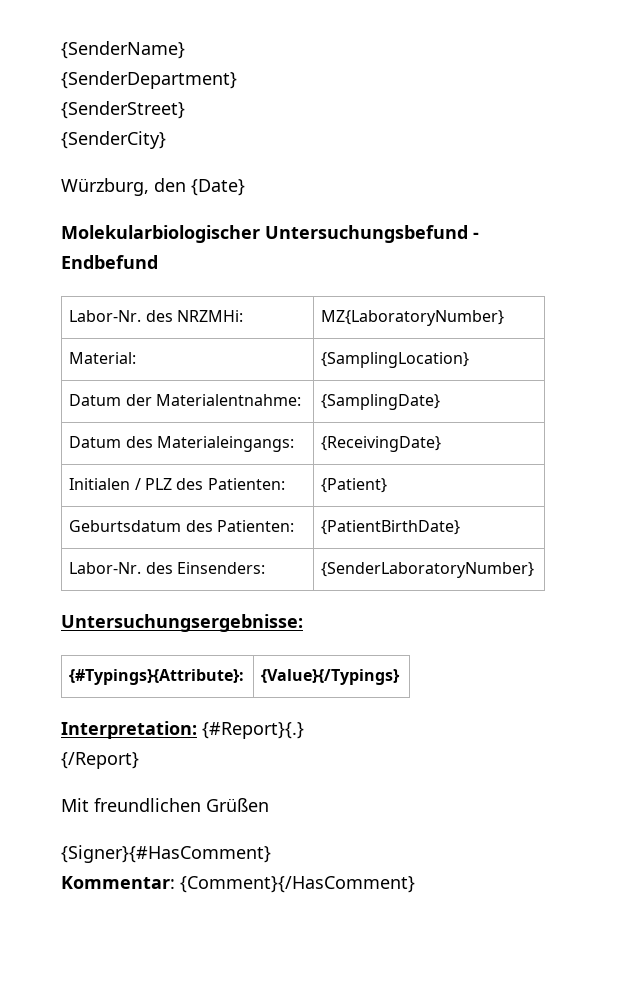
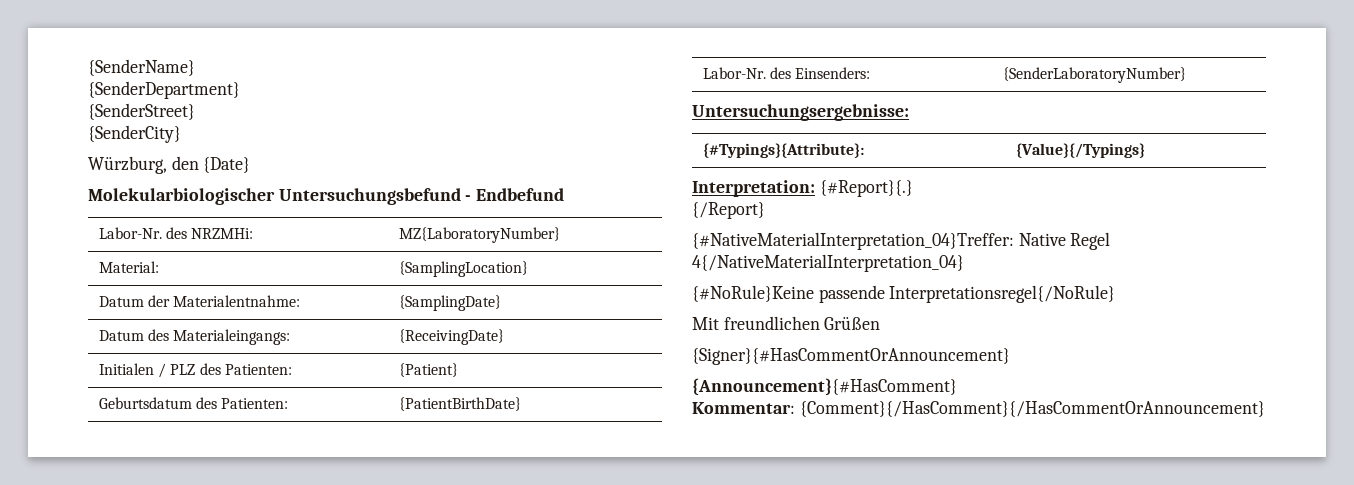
(139, 760) none -> [692,232,1111,250] [692,254,964,272] [692,285,1116,303] // {#NativeMaterialInterpretation_04}Treffer: Native Regel 4{/NativeMaterialInterpretation_04} // {#NoRule}Keine passende Interpretationsregel{/NoRule}
[61,845,271,863] {Signer}{#HasComment} -> [692,348,1010,365] [692,378,957,396] {Signer}{#HasCommentOrAnnouncement} // {Announcement}{#HasComment}
[180,876,415,893] {Comment}{/HasComment} -> [799,401,1265,417] {Comment}{/HasComment}{/HasCommentOrAnnouncement}

